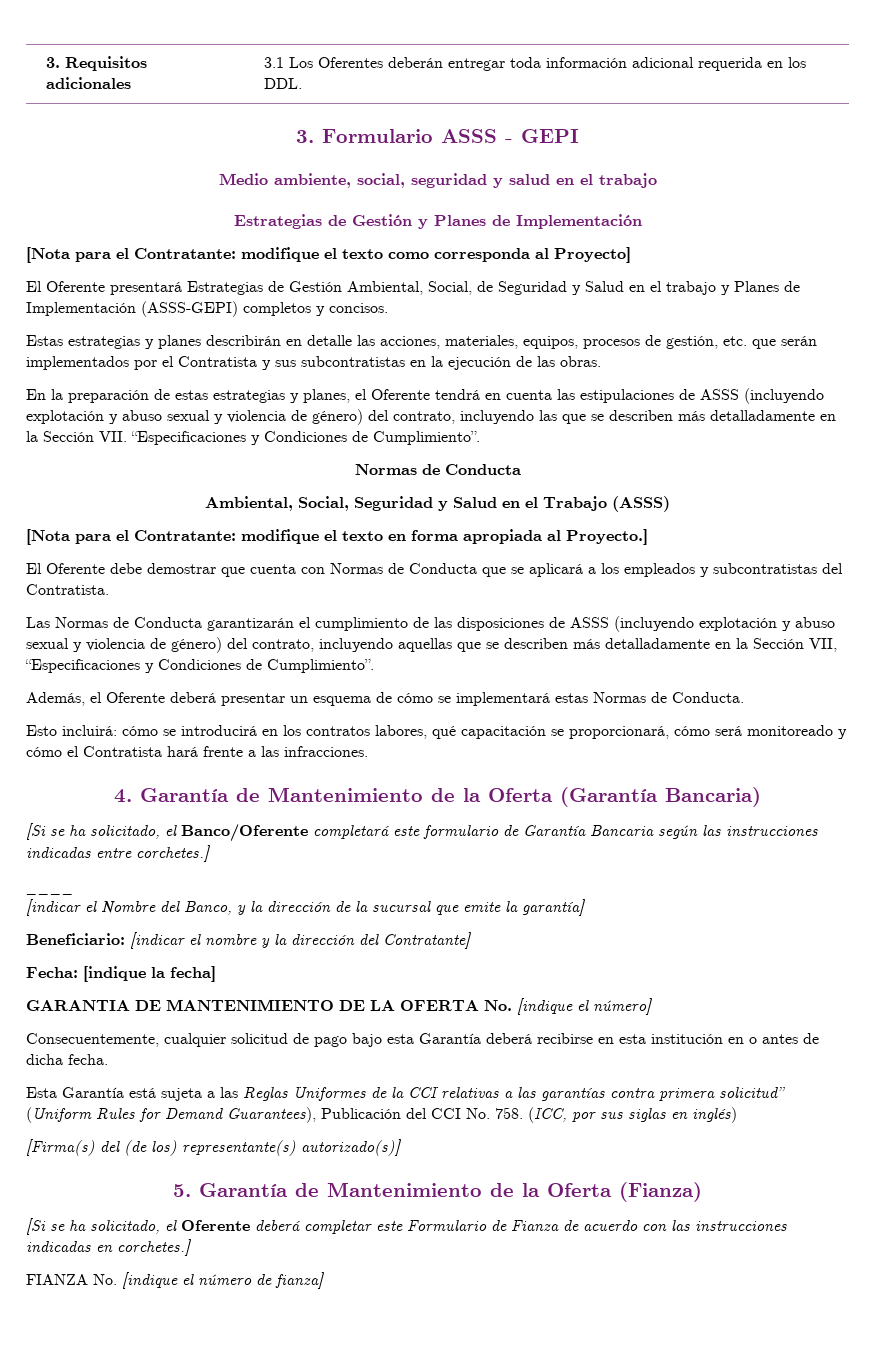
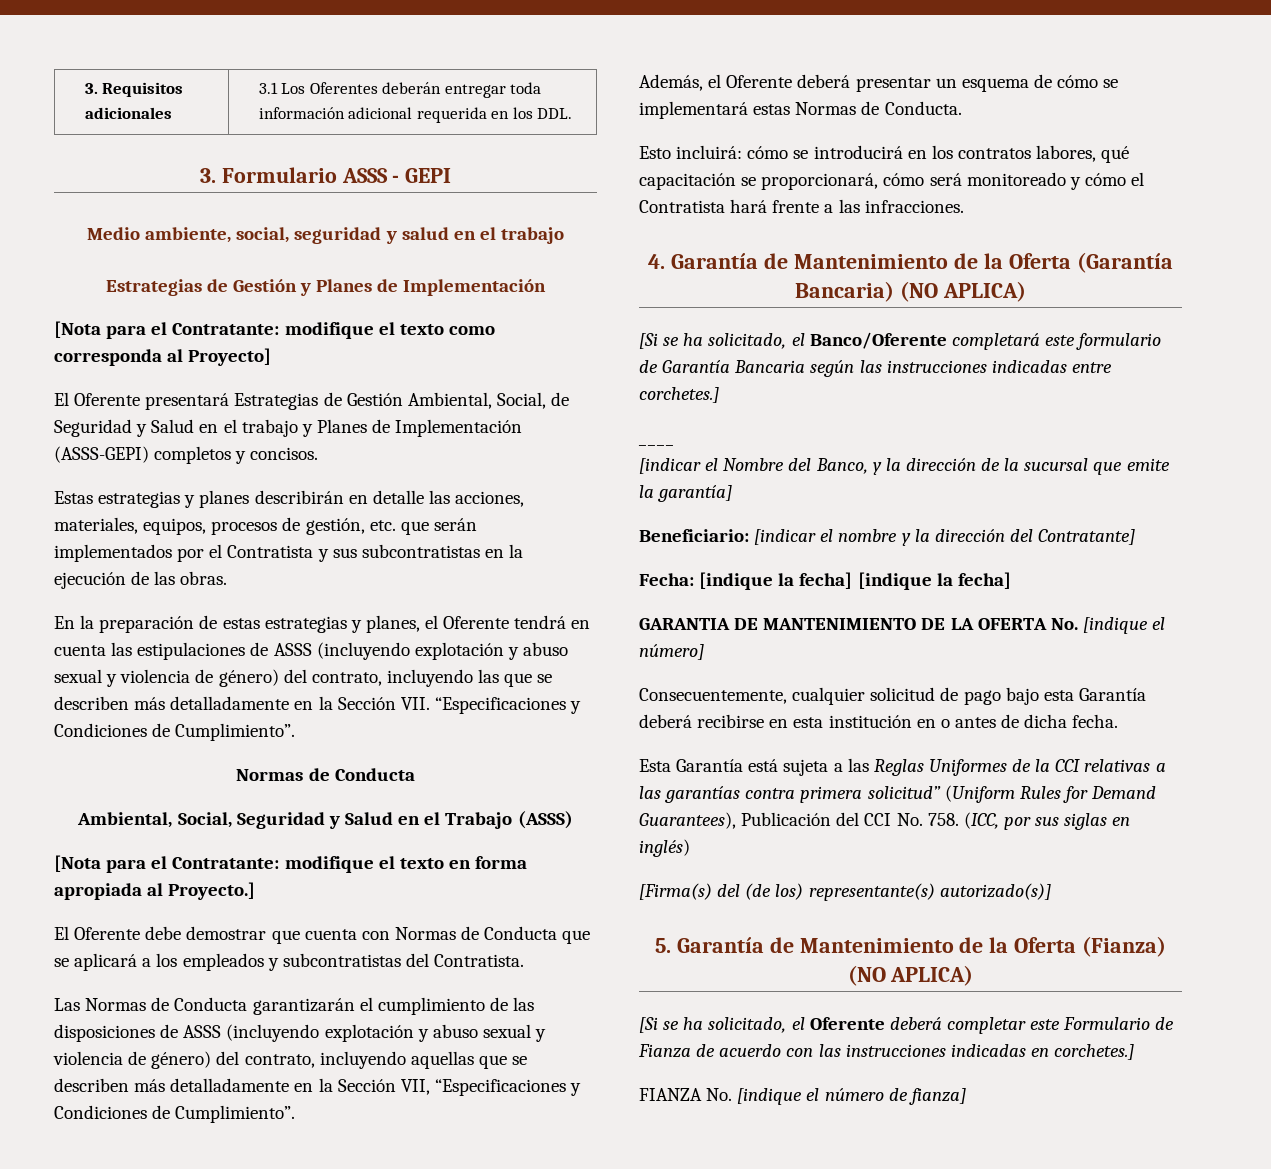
(761, 797) none -> [900,281,1026,302] (NO APLICA)
(216, 974) none -> [857,572,1011,590] [indique la fecha]
(702, 1192) none -> [847,965,974,986] (NO APLICA)

